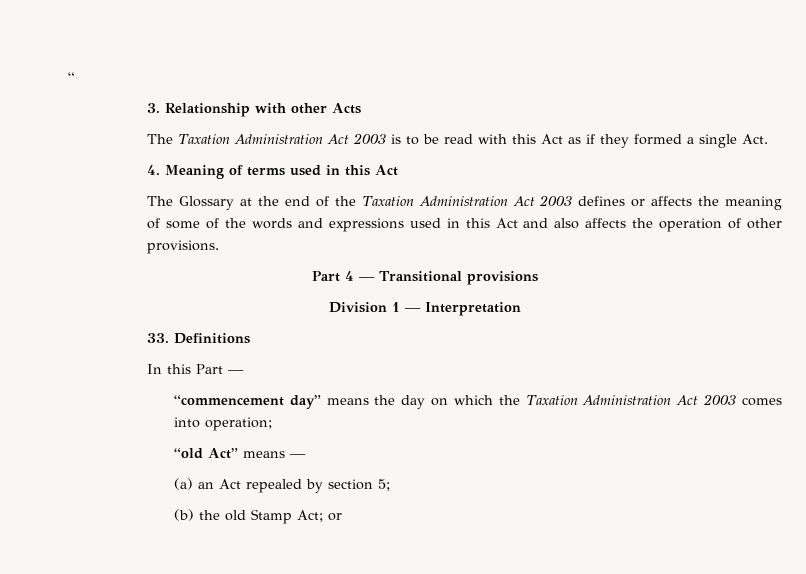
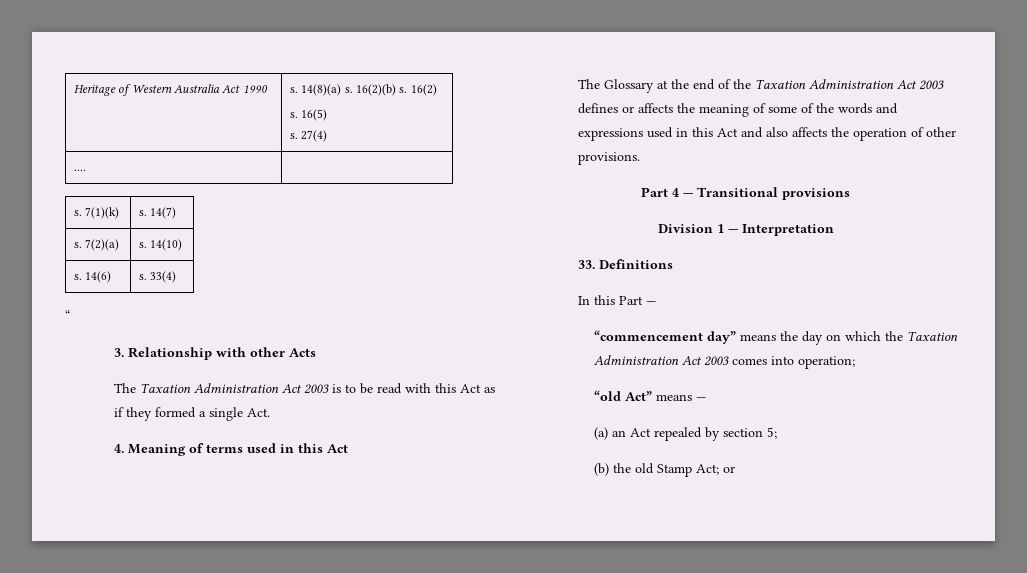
(68, 77) none -> [73,84,268,96] [289,84,437,96] [289,109,328,121] [289,130,328,142] [73,169,86,171] [73,207,120,219] [138,207,177,219] [73,239,120,251] [138,239,183,251] [73,271,112,283] [138,271,177,283] Heritage of Western Australia Act 1990 | s. 14(8)(a) s. 16(2)(b) s. 16(2) // s. 16(5) // s. 27(4) // .... | // s. 7(1)(k) | s. 14(7) // s. 7(2)(a) | s. 14(10) // s. 14(6) | s. 33(4) //

